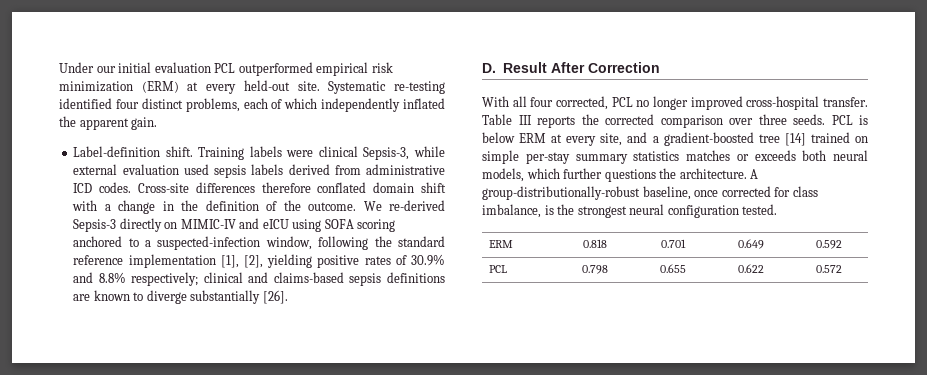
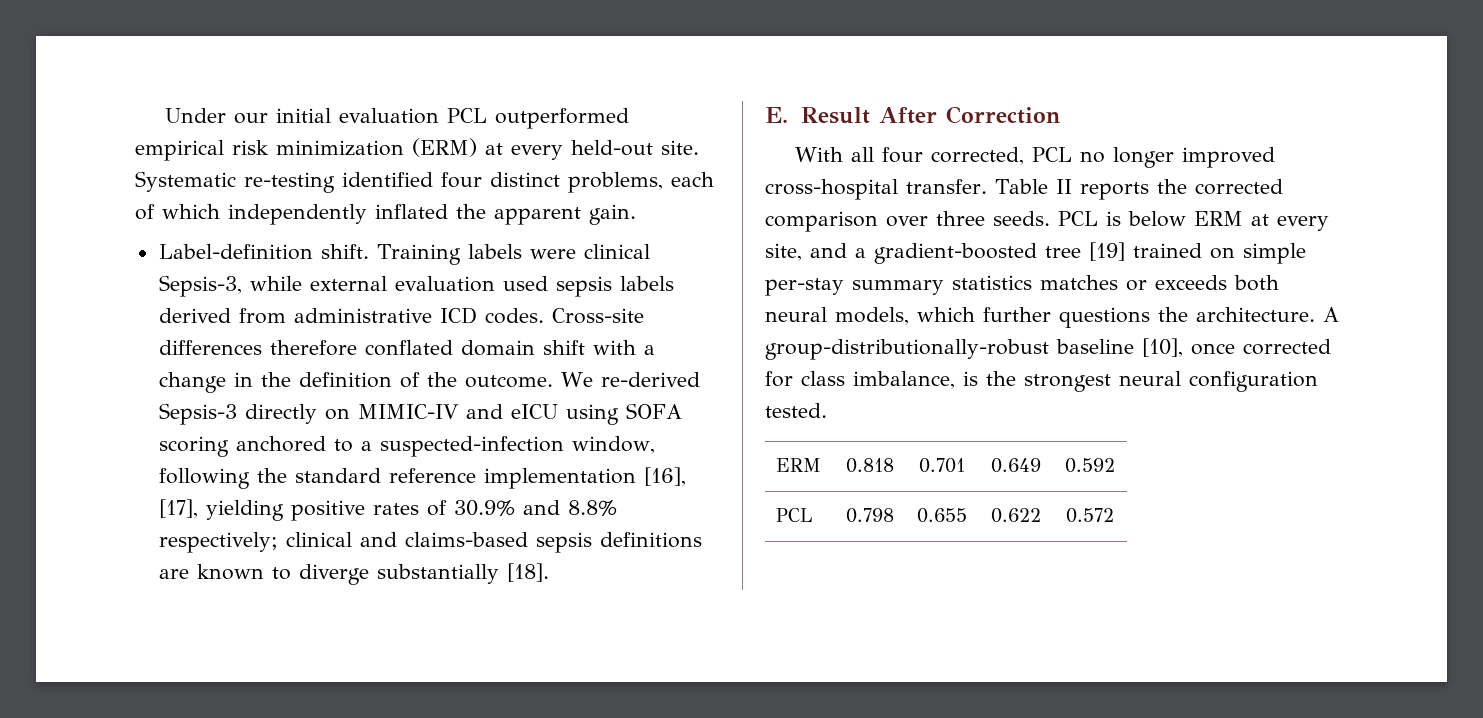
[220,255,263,268] [1], [2], -> [643,467,686,486] [158,499,198,518] [16], [17],
[262,290,288,304] [482,63,496,73] [26]. // D. -> [506,563,549,582] [765,107,788,123] [18]. // E.
[518,115,532,125] III -> [1055,179,1072,194] II
[784,133,806,146] [14] -> [1089,242,1125,261] [19]
[642,186,691,200] baseline, -> [1056,338,1183,357] baseline [10],

